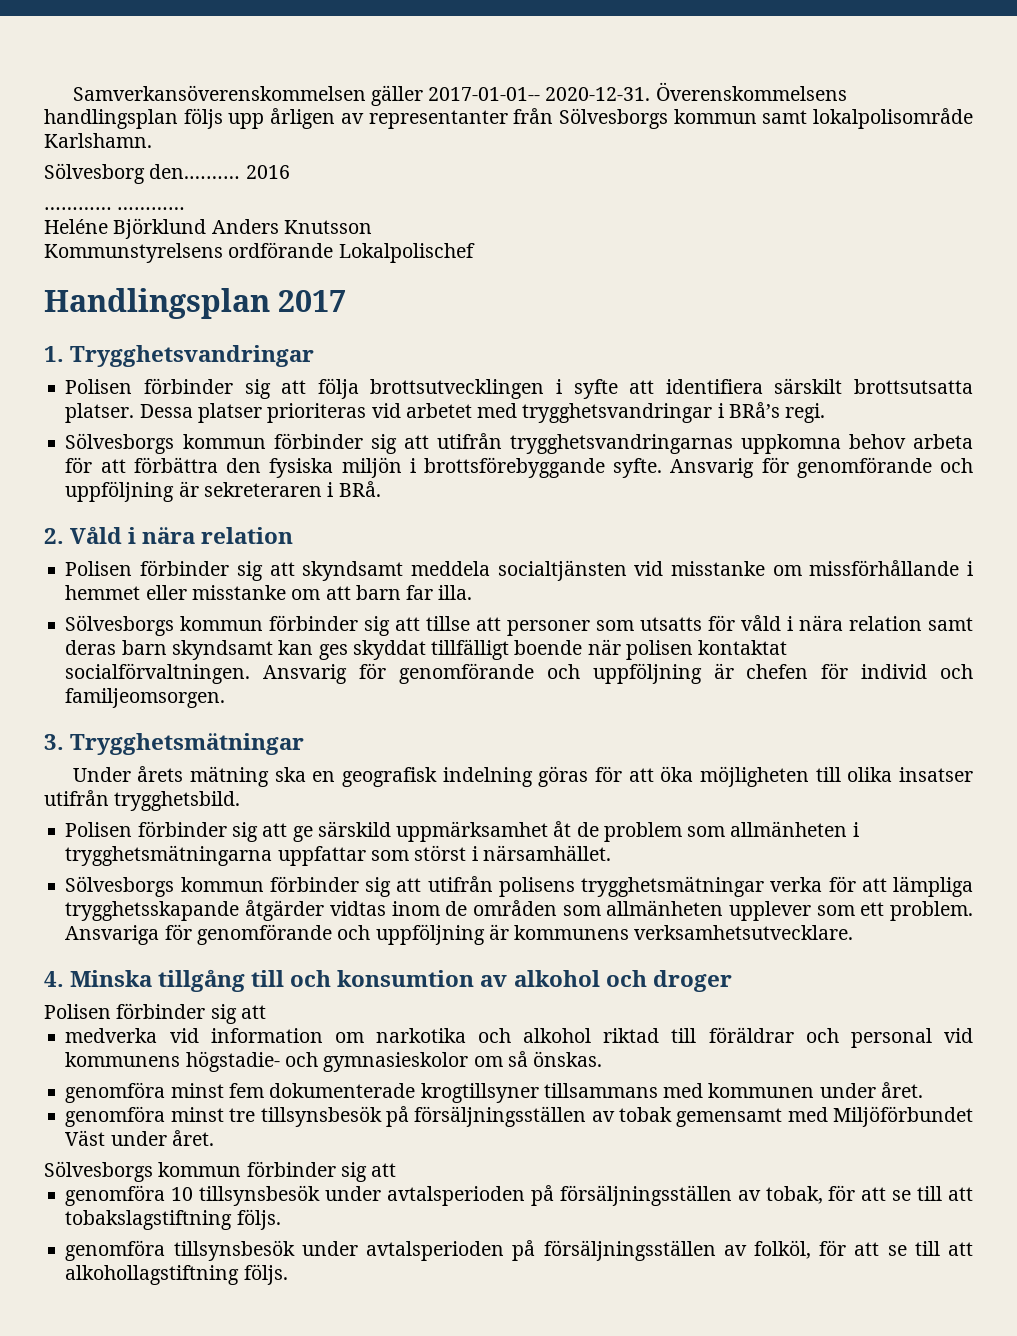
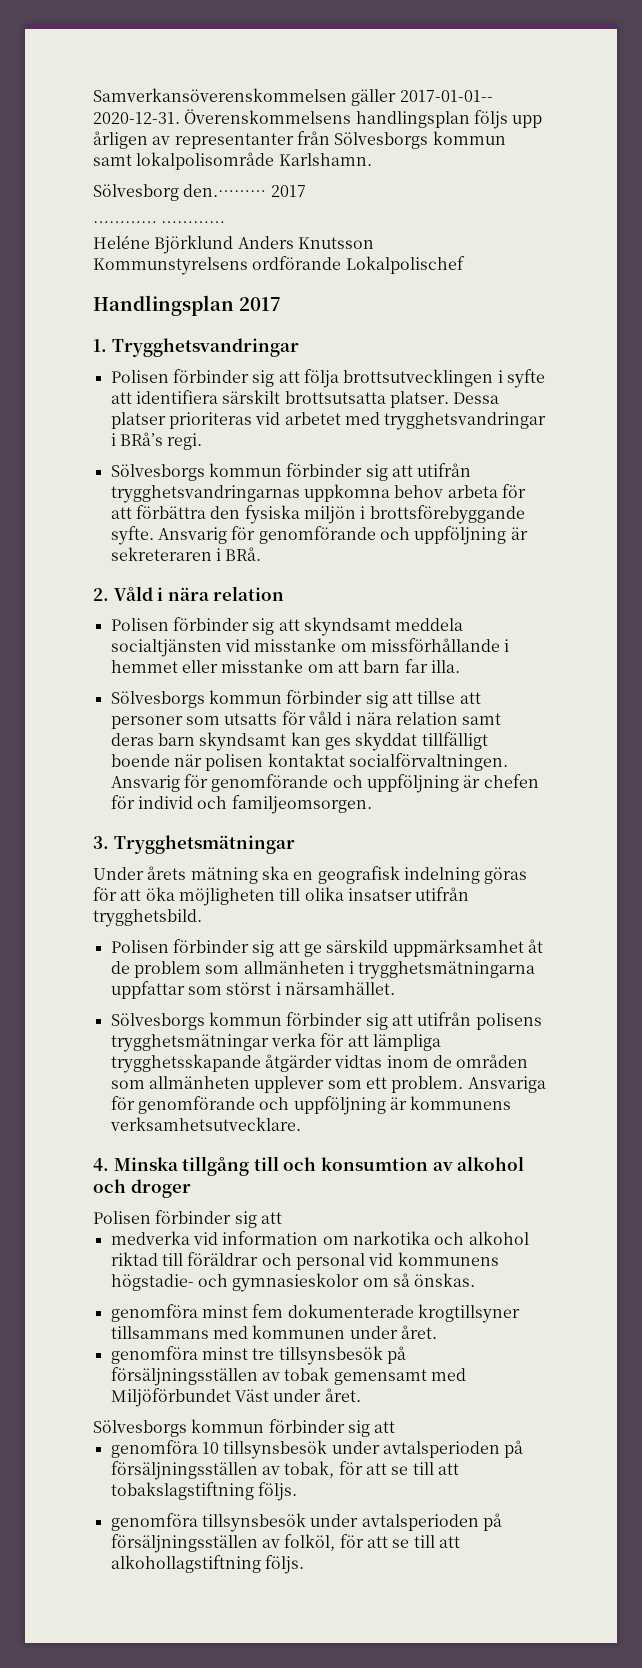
[245,165,290,179] 2016 -> [270,185,306,197] 2017

